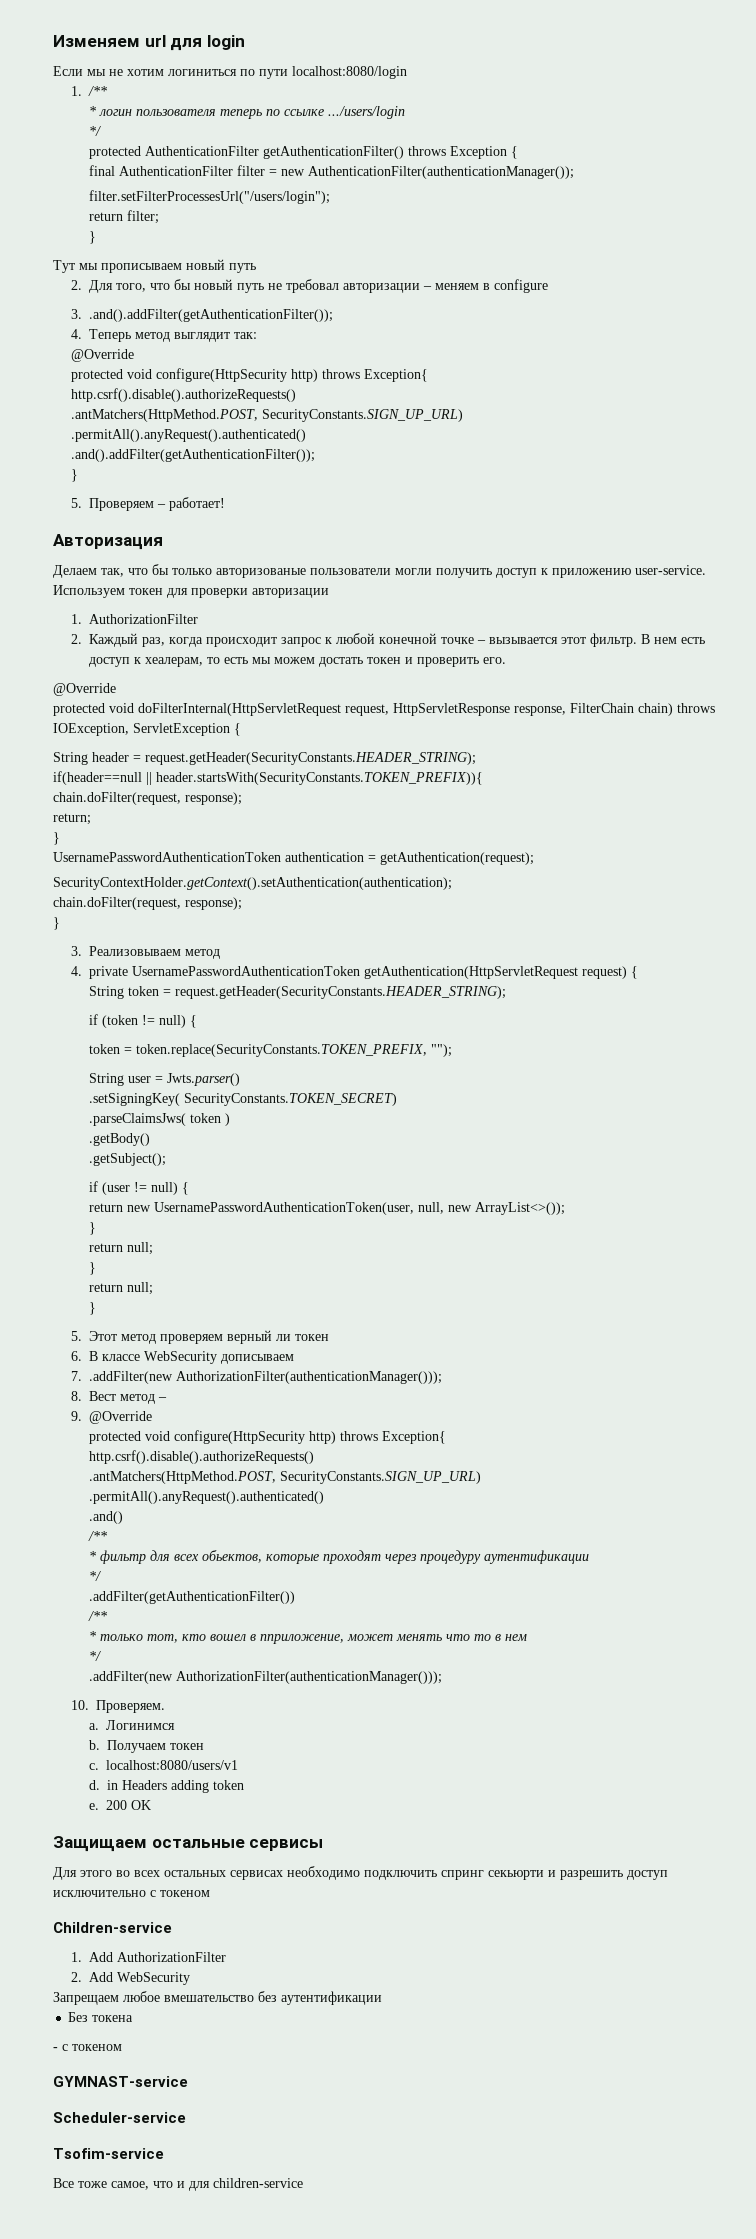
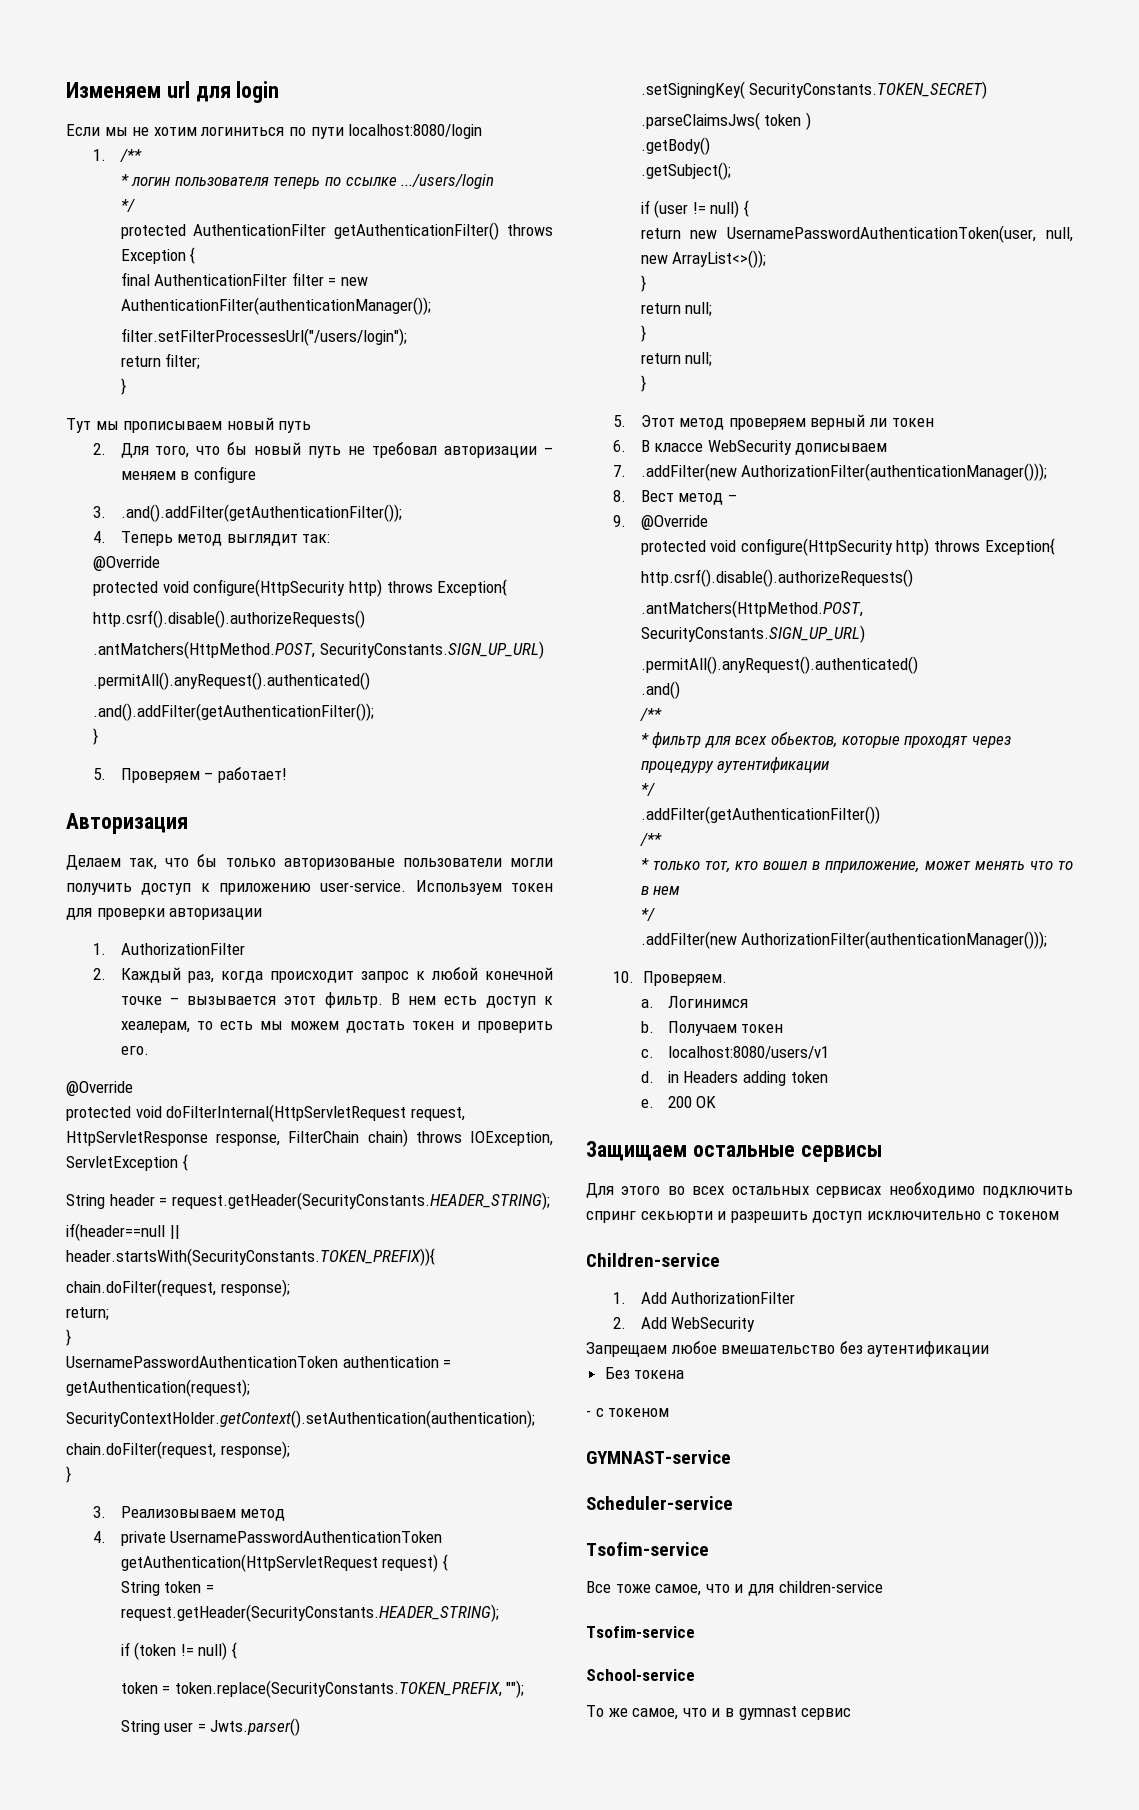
(303, 2183) none -> [586,1626,695,1638] [586,1669,695,1681] [586,1705,852,1720] // Tsofim-service // School-service // То же самое, что и в gymnast сервис

